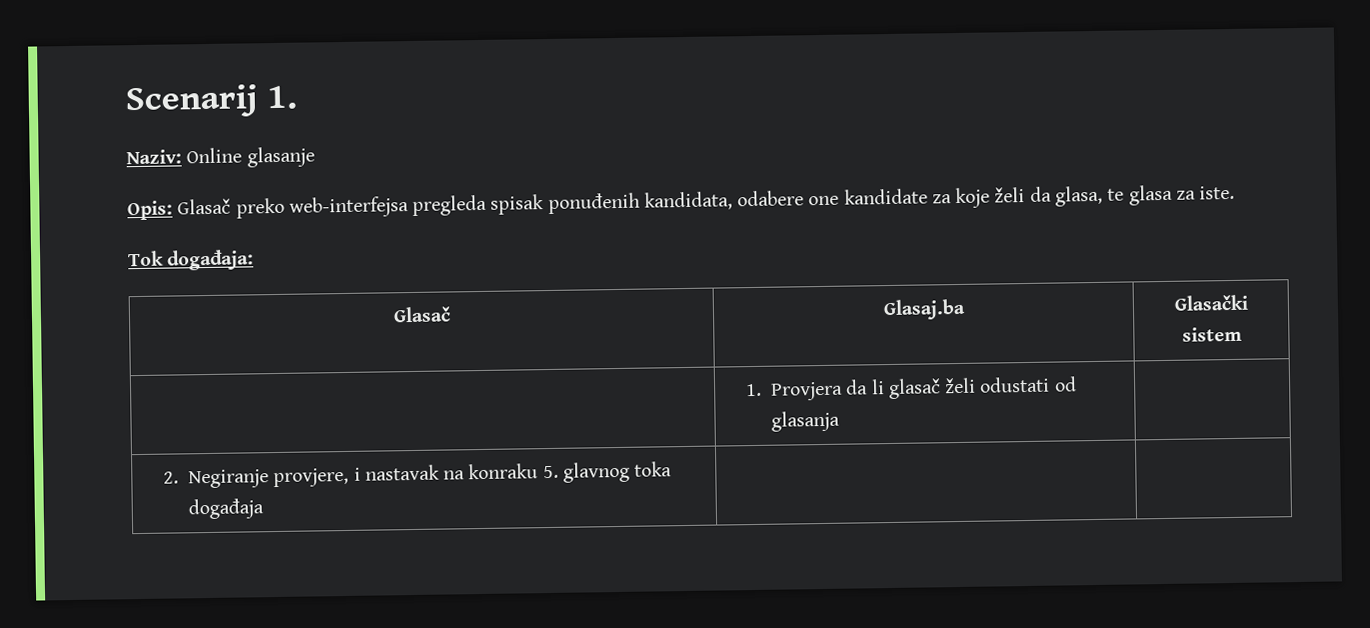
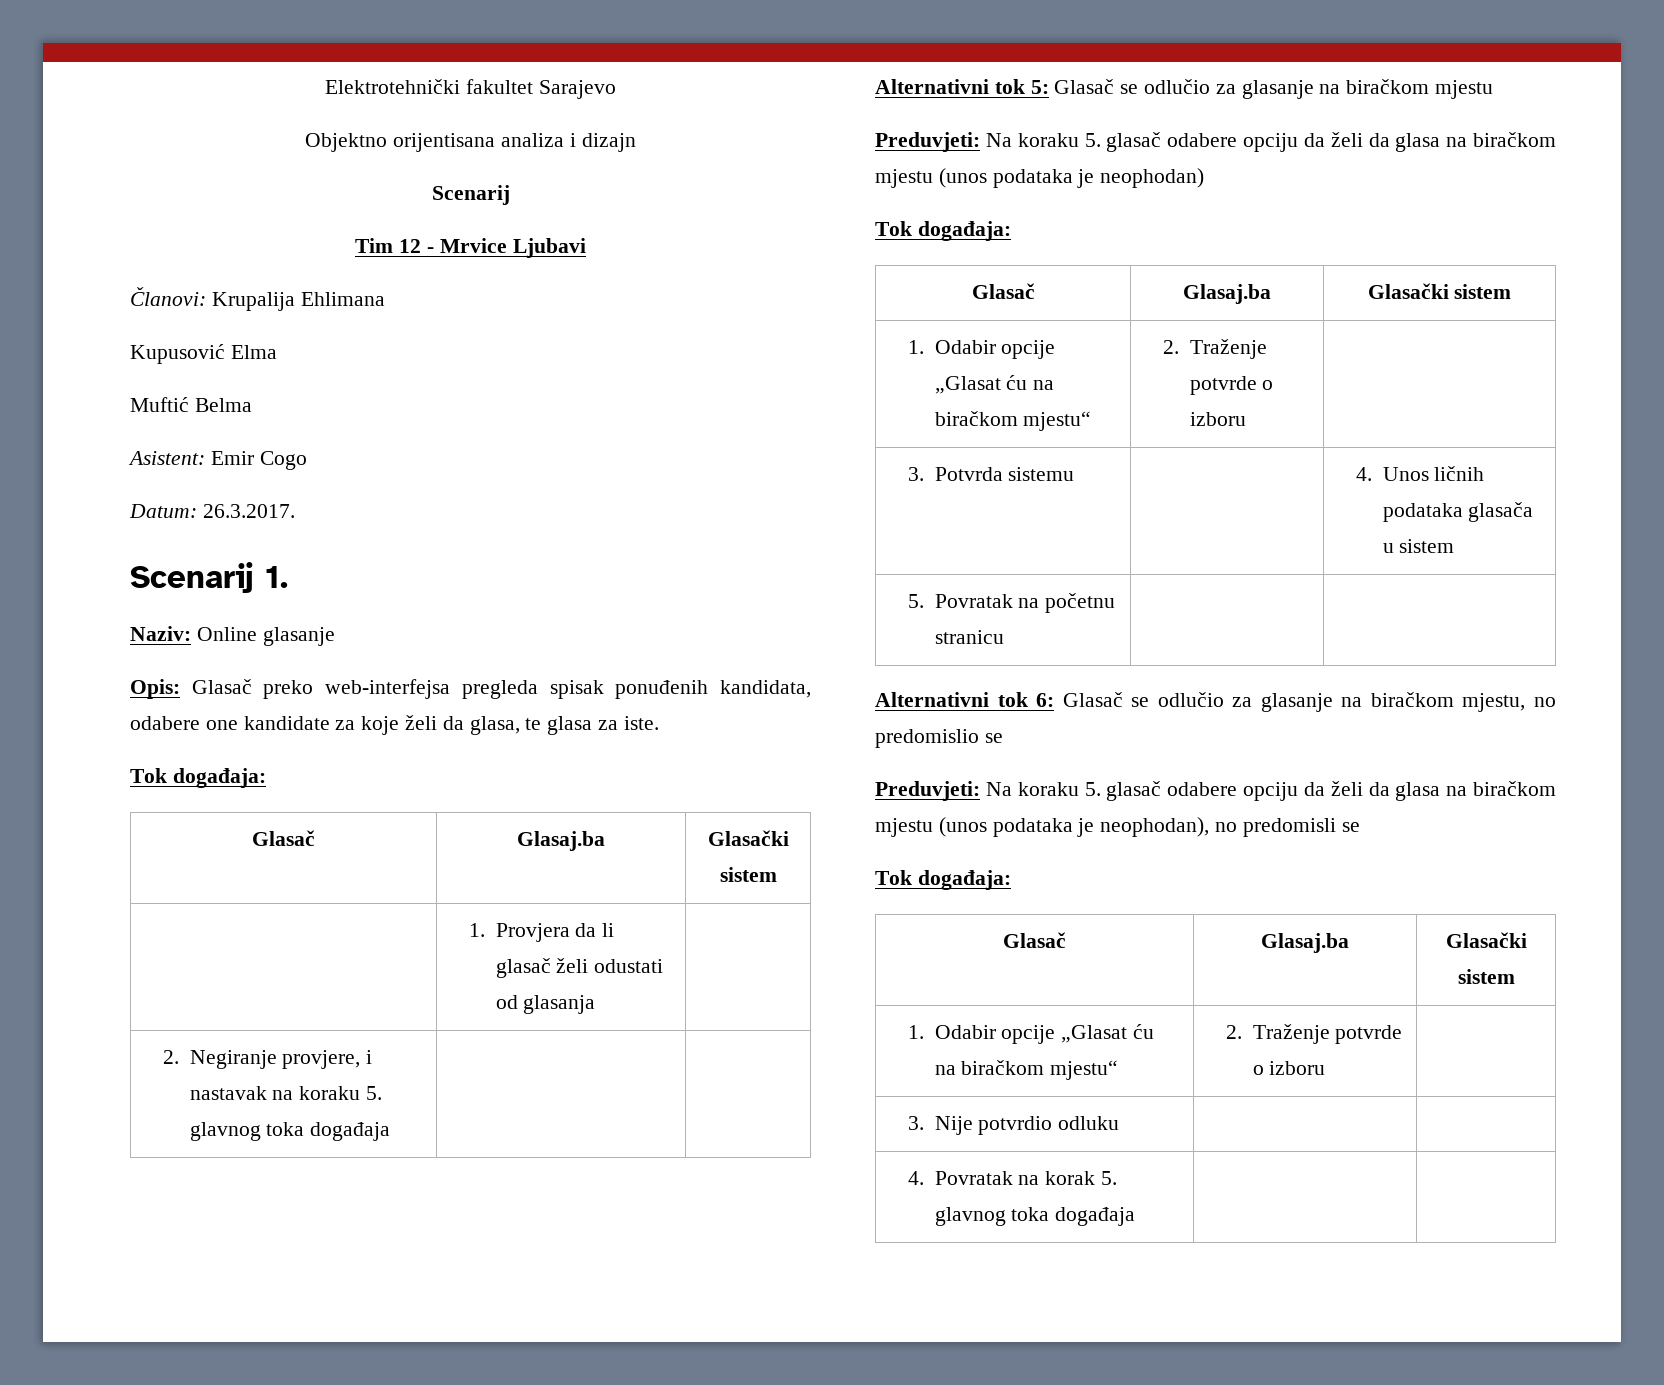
(125, 101) none -> [325,79,616,99] [305,133,636,152] [431,185,510,205] [355,238,586,258] [130,287,385,311] [130,344,277,364] [130,397,252,412] [128,451,307,470] [129,504,295,518] Elektrotehnički fakultet Sarajevo // Objektno orijentisana analiza i dizajn // Scenarij // Tim 12 - Mrvice Ljubavi // Članovi: Krupalija Ehlimana // Kupusović Elma // Muftić Belma // Asistent: Emir Cogo // Datum: 26.3.2017. //
[468,461,673,483] [188,498,265,520] konraku 5. glavnog toka događaja | | -> [299,1086,382,1100] [189,1122,391,1141] [875,79,1494,99] [875,132,1556,152] [875,168,1205,188] [875,221,1011,241] [971,283,1035,299] [1183,284,1271,304] [1367,283,1512,299] [907,340,1056,359] [934,375,1055,394] [934,411,1092,431] [1162,339,1267,359] [1189,376,1274,395] [1189,412,1246,426] [907,467,1075,481] [1355,466,1485,481] [1382,502,1534,522] [1382,539,1455,553] [907,593,1116,613] [934,630,1004,644] [875,692,1556,712] [875,729,1003,748] [875,781,1556,801] [875,817,1360,837] [875,870,1011,890] [1003,932,1066,948] [1261,933,1349,953] [1445,932,1527,948] [1457,969,1515,984] [907,1024,1154,1044] [934,1060,1119,1080] [1225,1024,1403,1044] [1252,1061,1326,1075] [907,1116,1120,1135] [907,1171,1117,1185] [934,1207,1136,1226] koraku 5. glavnog toka događaja | | // Alternativni tok 5: Glasač se odlučio za glasanje na biračkom mjestu // Preduvjeti: Na koraku 5. glasač odabere opciju da želi da glasa na biračkom mjestu (unos podataka je neophodan) // Tok događaja: // Glasač | Glasaj.ba | Glasački sistem // 1. Odabir opcije „Glasat ću na biračkom mjestu“ | 2. Traženje potvrde o izboru | // 3. Potvrda sistemu | | 4. Unos ličnih podataka glasača u sistem // 5. Povratak na početnu stranicu | | // Alternativni tok 6: Glasač se odlučio za glasanje na biračkom mjestu, no predomislio se // Preduvjeti: Na koraku 5. glasač odabere opciju da želi da glasa na biračkom mjestu (unos podataka je neophodan), no predomisli se // Tok događaja: // Glasač | Glasaj.ba | Glasački sistem // 1. Odabir opcije „Glasat ću na biračkom mjestu“ | 2. Traženje potvrde o izboru | // 3. Nije potvrdio odluku | | // 4. Povratak na korak 5. glavnog toka događaja | |

